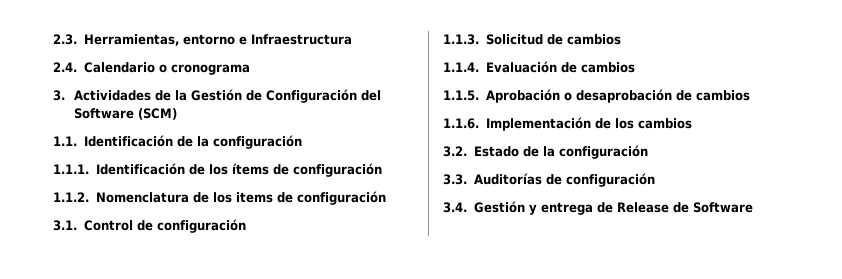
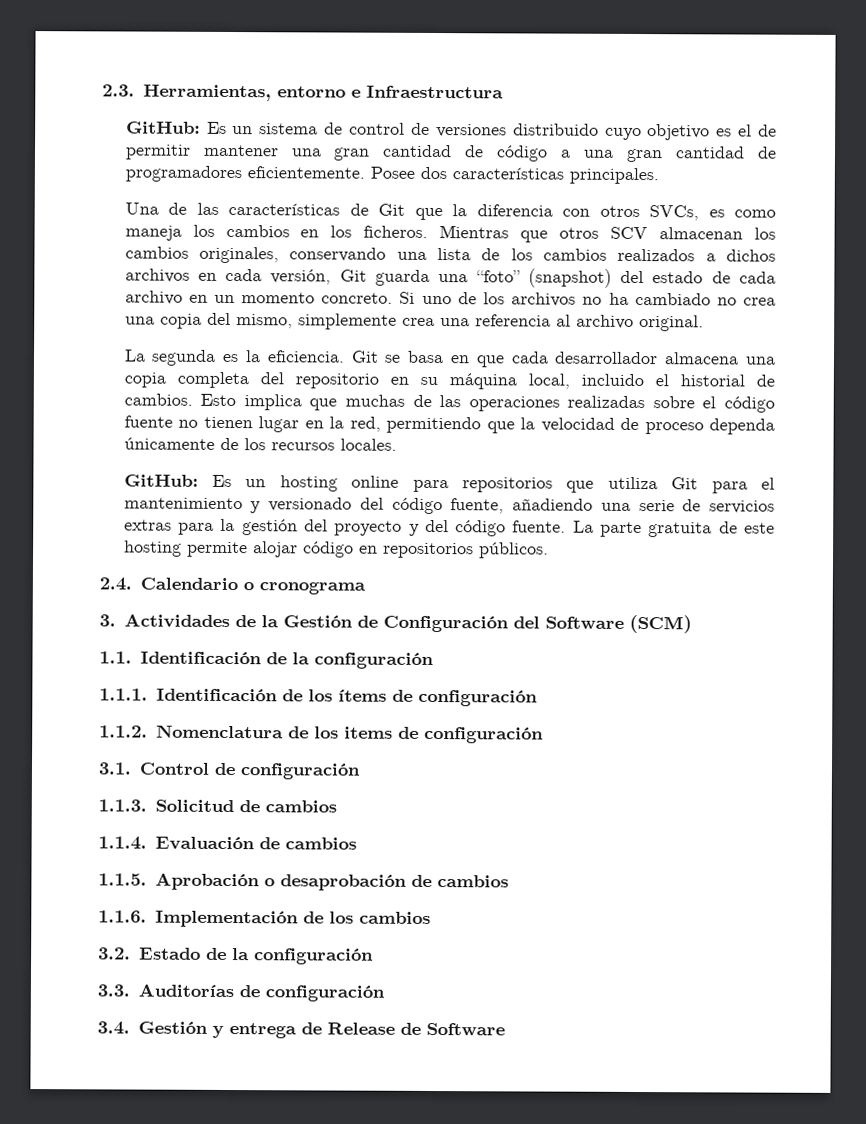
(352, 39) none -> [125,121,778,141] [124,144,778,163] [124,165,659,185] [124,202,777,221] [124,224,777,243] [124,246,777,264] [124,268,777,288] [124,290,777,307] [124,312,704,332] [123,349,776,368] [123,371,776,390] [123,393,776,413] [123,415,776,435] [123,437,397,451] [123,474,775,494] [123,497,776,515] [123,518,776,538] [123,540,549,559] // GitHub: Es un sistema de control de versiones distribuido cuyo objetivo es el de permitir mantener una gran cantidad de código a una gran cantidad de programadores eficientemente. Posee dos características principales. // Una de las características de Git que la diferencia con otros SVCs, es como maneja los cambios en los ficheros. Mientras que otros SCV almacenan los cambios originales, conservando una lista de los cambios realizados a dichos archivos en cada versión, Git guarda una “foto” (snapshot) del estado de cada archivo en un momento concreto. Si uno de los archivos no ha cambiado no crea una copia del mismo, simplemente crea una referencia al archivo original. // La segunda es la eficiencia. Git se basa en que cada desarrollador almacena una copia completa del repositorio en su máquina local, incluido el historial de cambios. Esto implica que muchas de las operaciones realizadas sobre el código fuente no tienen lugar en la red, permitiendo que la velocidad de proceso dependa únicamente de los recursos locales. // GitHub: Es un hosting online para repositorios que utiliza Git para el mantenimiento y versionado del código fuente, añadiendo una serie de servicios extras para la gestión del proyecto y del código fuente. La parte gratuita de este hosting permite alojar código en repositorios públicos.

